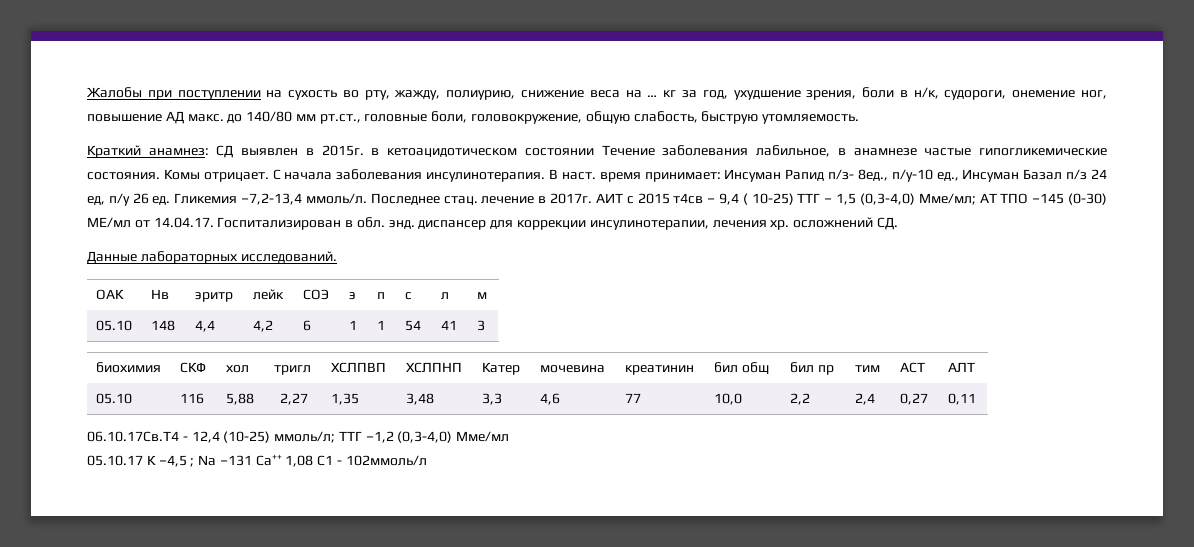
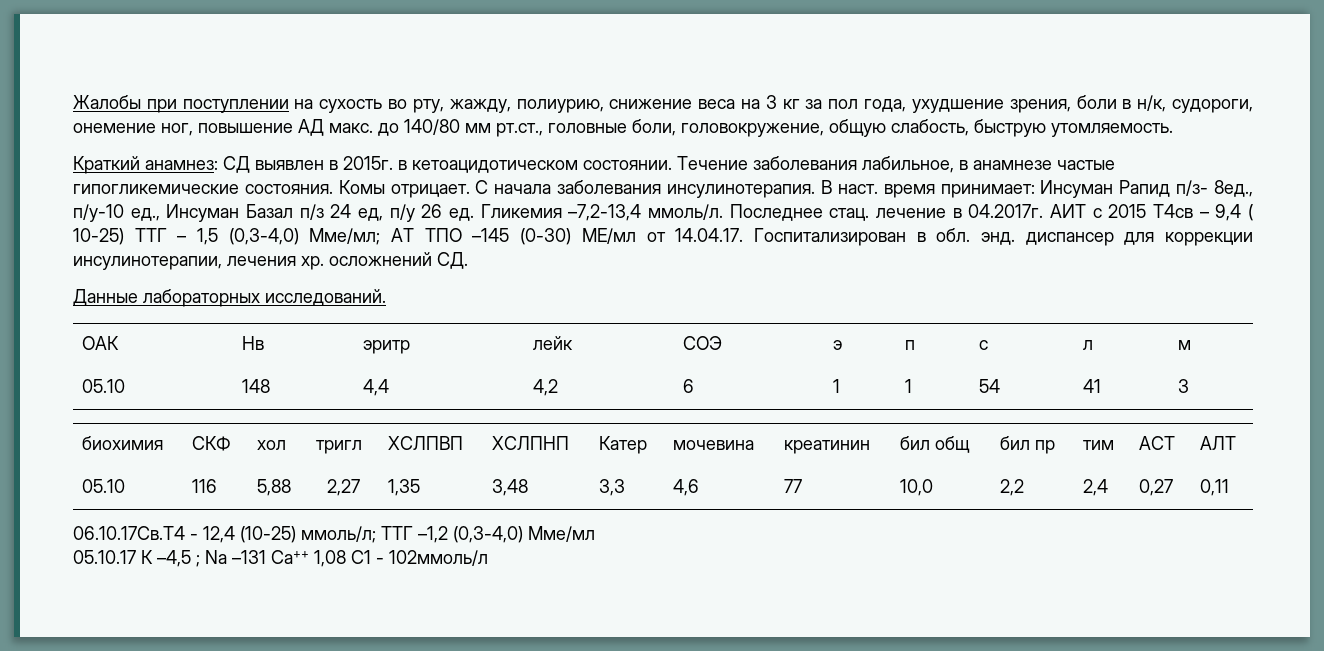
[647,95,658,97] … -> [765,95,777,109] 3
[702,90,728,99] год, -> [828,99,907,112] пол года,
[524,148,594,156] состоянии -> [583,160,672,170] состоянии.
[550,193,593,204] 2017г. -> [968,204,1044,218] 04.2017г.
[673,193,704,204] т4св -> [1153,204,1193,218] Т4св

